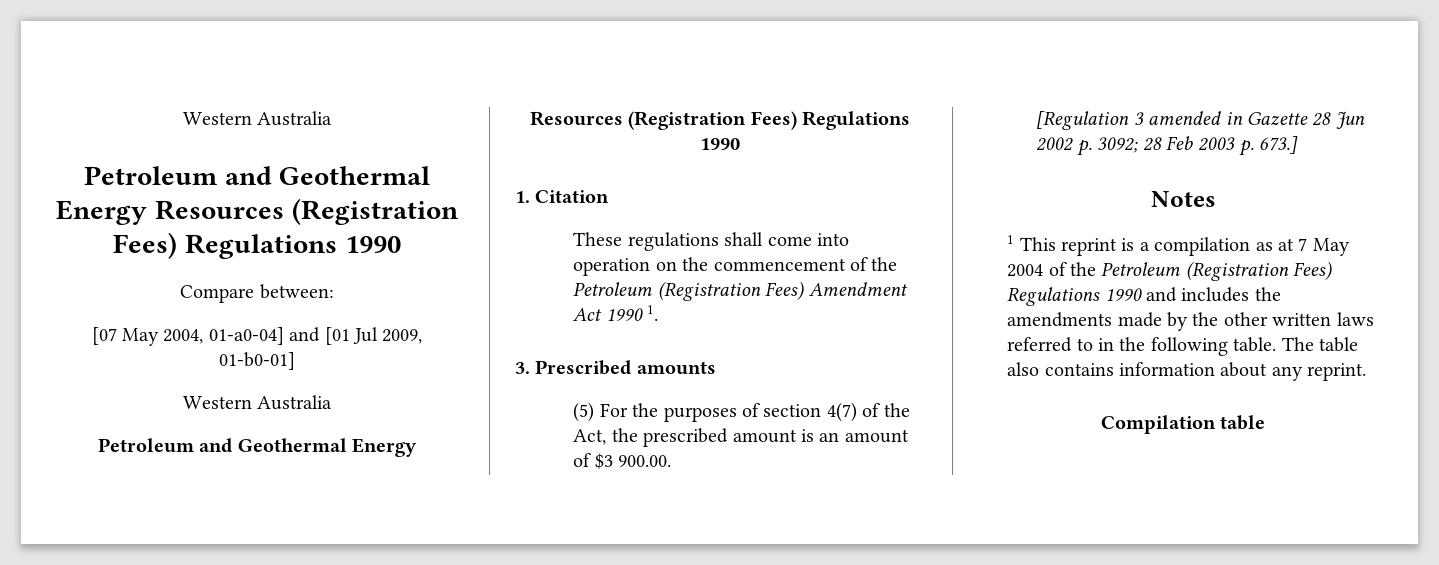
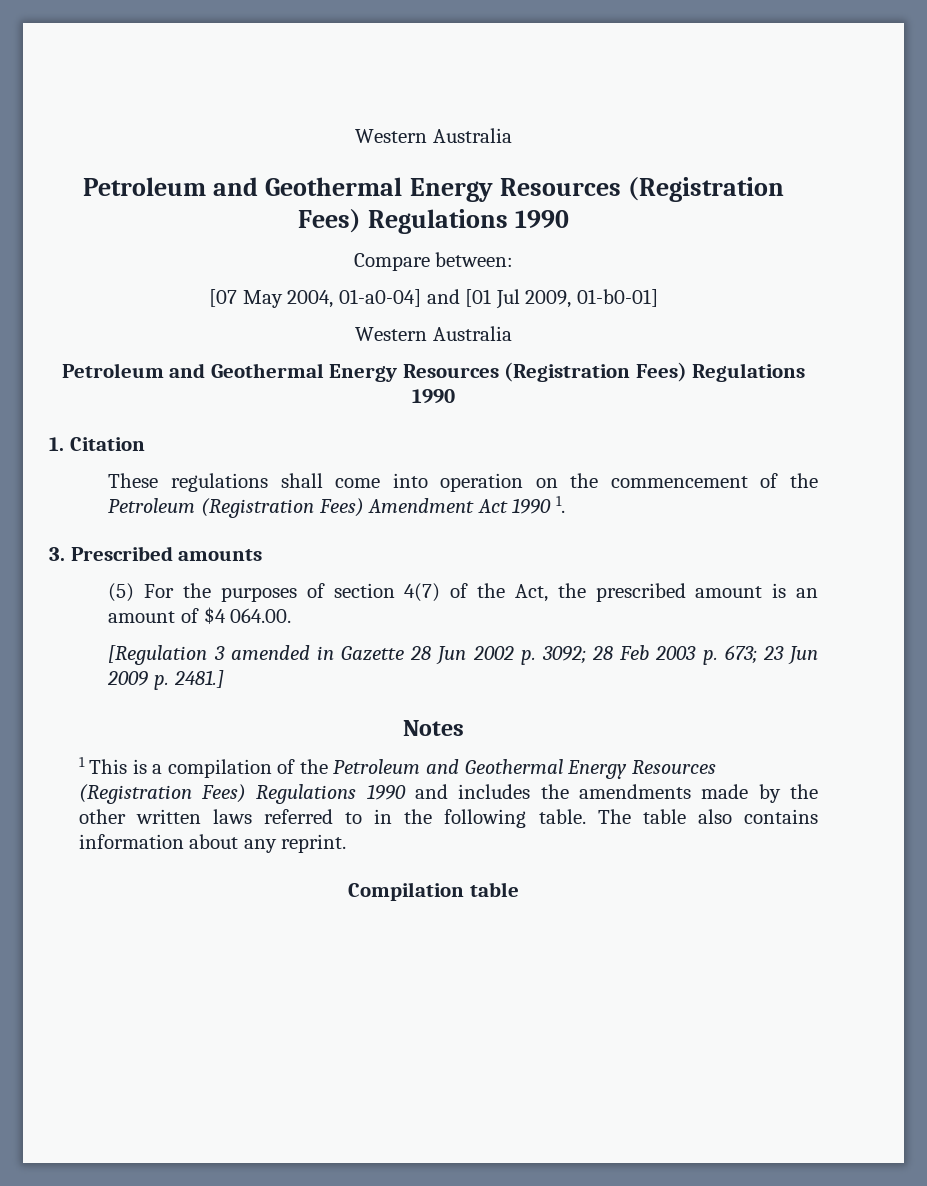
[594,453,672,469] $3 900.00. -> [203,607,292,624] $4 064.00.
[1259,136,1299,154] 673.] -> [724,645,818,665] [107,670,224,690] 673; 23 Jun 2009 p. 2481.]
[1061,238,1118,256] reprint -> (128, 766) none
[1255,238,1350,256] [1007,262,1181,277] as at 7 May 2004 of the Petroleum -> [277,759,716,779] of the Petroleum and Geothermal Energy Resources

